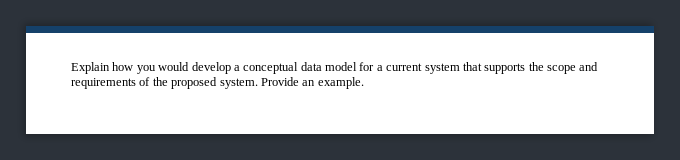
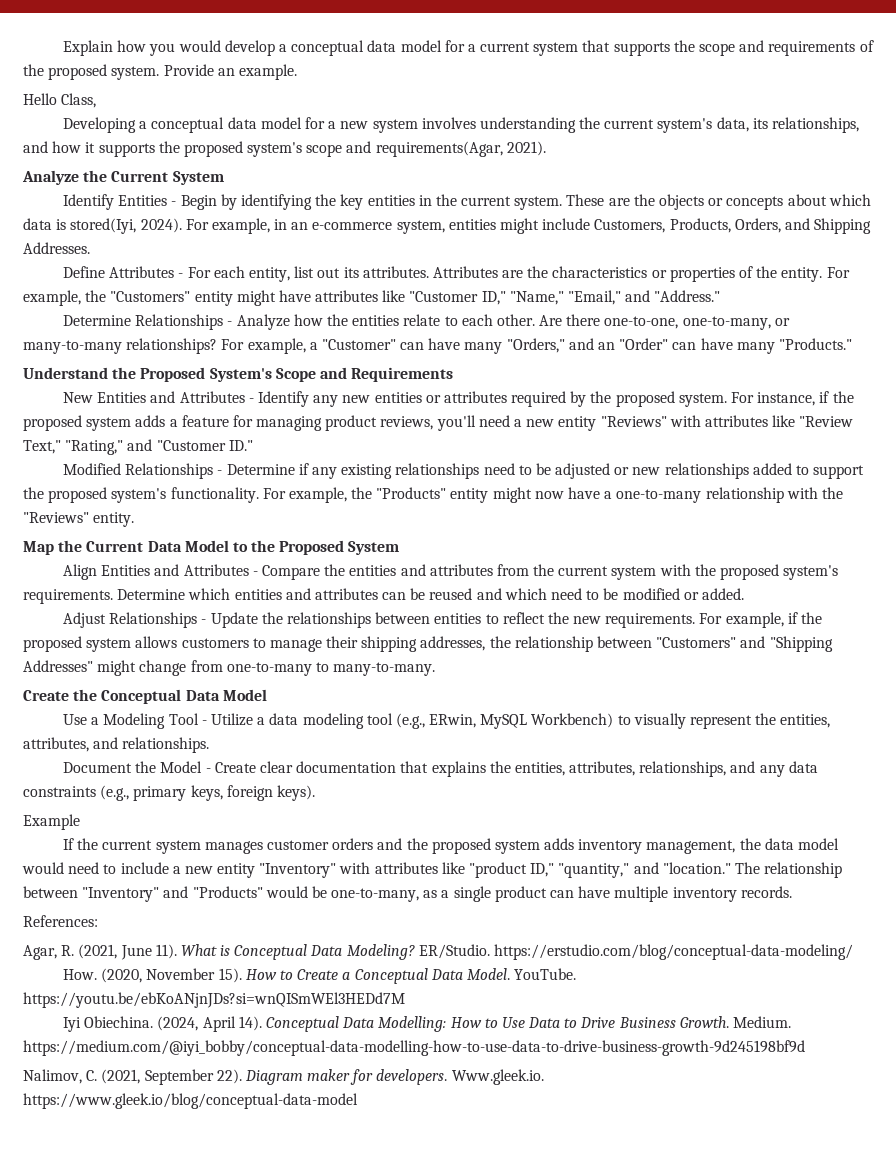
(364, 83) none -> [23,93,97,108] [63,117,860,133] [23,141,546,157] [22,170,224,185] [63,194,871,210] [23,218,872,234] [23,242,90,254] [63,266,850,282] [23,290,721,306] [63,314,790,330] [23,338,852,354] [23,367,454,382] [63,391,854,407] [23,415,854,431] [23,439,253,455] [63,463,865,479] [23,487,843,503] [23,512,135,527] [23,540,400,555] [63,564,839,580] [23,588,744,604] [63,612,823,628] [23,636,833,652] [23,660,436,676] [23,689,267,704] [63,713,831,729] [23,737,210,753] [63,761,818,777] [23,785,315,801] [23,814,80,830] [63,838,840,854] [22,862,843,878] [23,886,792,902] [23,915,98,927] [23,944,854,960] [63,968,577,984] [23,992,405,1008] [63,1016,792,1032] [23,1040,805,1056] [23,1069,544,1085] [23,1093,358,1109] // Hello Class, // Developing a conceptual data model for a new system involves understanding the current system's data, its relationships, and how it supports the proposed system's scope and requirements(Agar, 2021). // Analyze the Current System // Identify Entities - Begin by identifying the key entities in the current system. These are the objects or concepts about which data is stored(Iyi, 2024). For example, in an e-commerce system, entities might include Customers, Products, Orders, and Shipping Addresses. // Define Attributes - For each entity, list out its attributes. Attributes are the characteristics or properties of the entity. For example, the "Customers" entity might have attributes like "Customer ID," "Name," "Email," and "Address." // Determine Relationships - Analyze how the entities relate to each other. Are there one-to-one, one-to-many, or many-to-many relationships? For example, a "Customer" can have many "Orders," and an "Order" can have many "Products." // Understand the Proposed System's Scope and Requirements // New Entities and Attributes - Identify any new entities or attributes required by the proposed system. For instance, if the proposed system adds a feature for managing product reviews, you'll need a new entity "Reviews" with attributes like "Review Text," "Rating," and "Customer ID." // Modified Relationships - Determine if any existing relationships need to be adjusted or new relationships added to support the proposed system's functionality. For example, the "Products" entity might now have a one-to-many relationship with the "Reviews" entity. // Map the Current Data Model to the Proposed System // Align Entities and Attributes - Compare the entities and attributes from the current system with the proposed system's requirements. Determine which entities and attributes can be reused and which need to be modified or added. // Adjust Relationships - Update the relationships between entities to reflect the new requirements. For example, if the proposed system allows customers to manage their shipping addresses, the relationship between "Customers" and "Shipping Addresses" might change from one-to-many to many-to-many. // Create the Conceptual Data Model // Use a Modeling Tool - Utilize a data modeling tool (e.g., ERwin, MySQL Workbench) to visually represent the entities, attributes, and relationships. // Document the Model - Create clear documentation that explains the entities, attributes, relationships, and any data constraints (e.g., primary keys, foreign keys). // Example // If the current system manages customer orders and the proposed system adds inventory management, the data model would need to include a new entity "Inventory" with attributes like "product ID," "quantity," and "location." The relationship between "Inventory" and "Products" would be one-to-many, as a single product can have multiple inventory records. // References: // Agar, R. (2021, June 11). What is Conceptual Data Modeling? ER/Studio. https://erstudio.com/blog/conceptual-data-modeling/ // How. (2020, November 15). How to Create a Conceptual Data Model. YouTube. https://youtu.be/ebKoANjnJDs?si=wnQISmWEl3HEDd7M // Iyi Obiechina. (2024, April 14). Conceptual Data Modelling: How to Use Data to Drive Business Growth. Medium. https://medium.com/@iyi_bobby/conceptual-data-modelling-how-to-use-data-to-drive-business-growth-9d245198bf9d // Nalimov, C. (2021, September 22). Diagram maker for developers. Www.gleek.io. https://www.gleek.io/blog/conceptual-data-model

